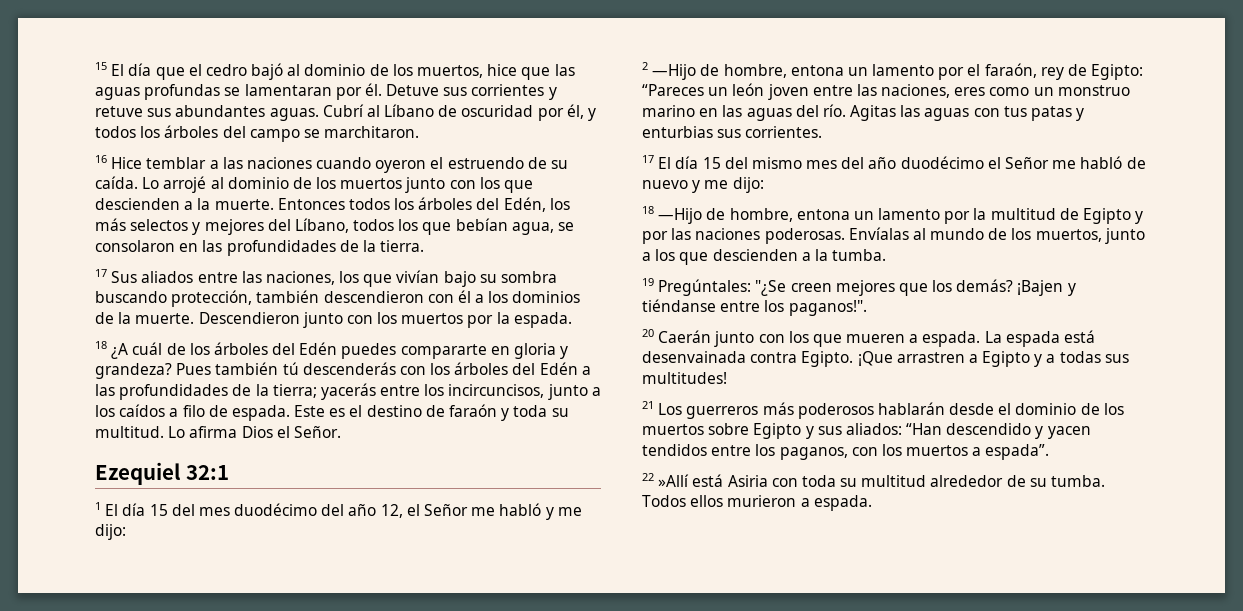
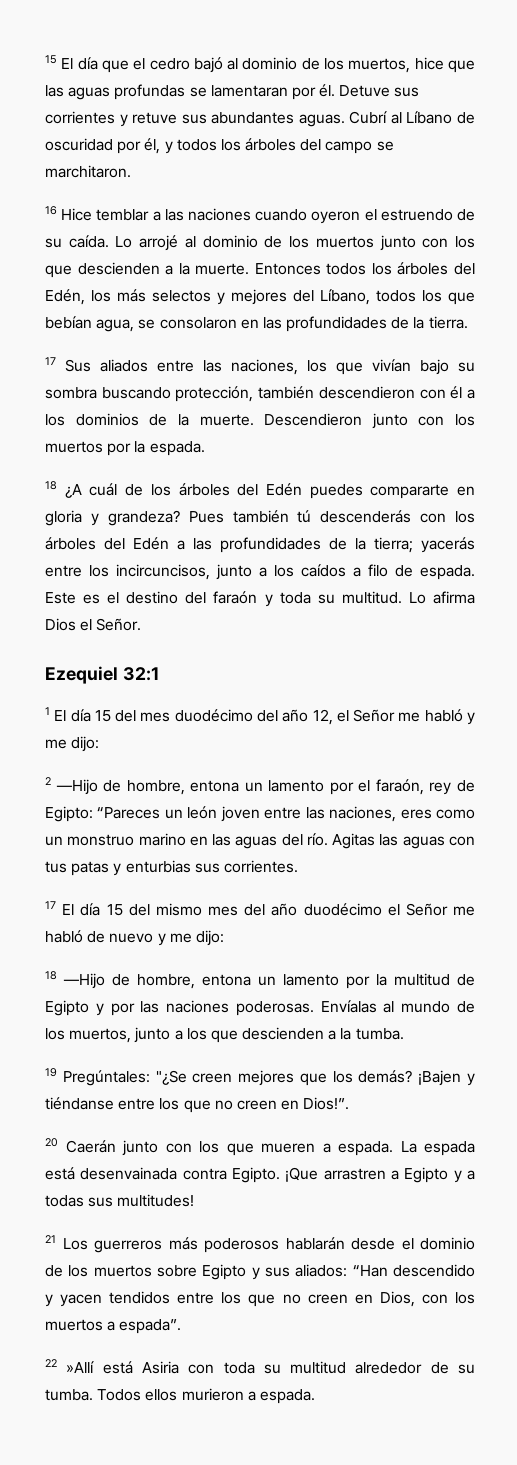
[425,405,445,417] de -> [185,592,207,604] del
[788,300,867,316] paganos!". -> [183,1097,350,1113] que no creen en Dios!”.
[779,447,848,460] paganos, -> [248,1291,415,1307] que no creen en Dios,

